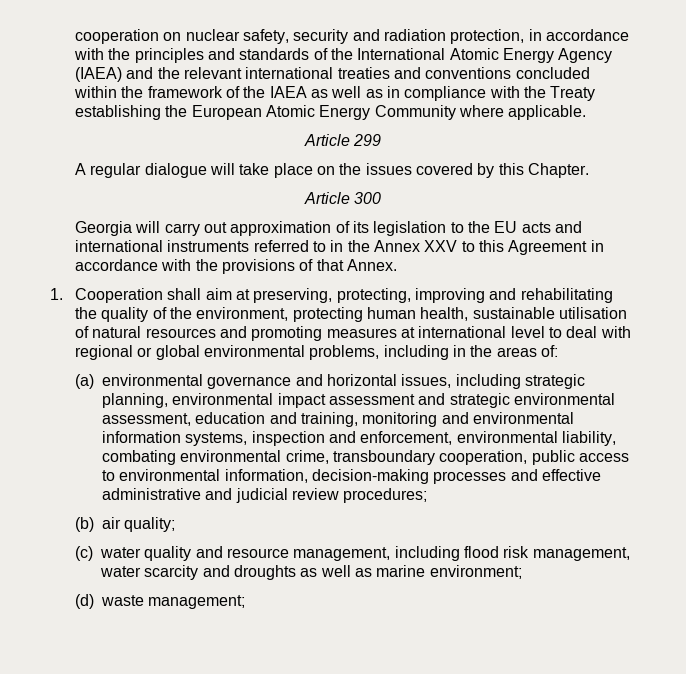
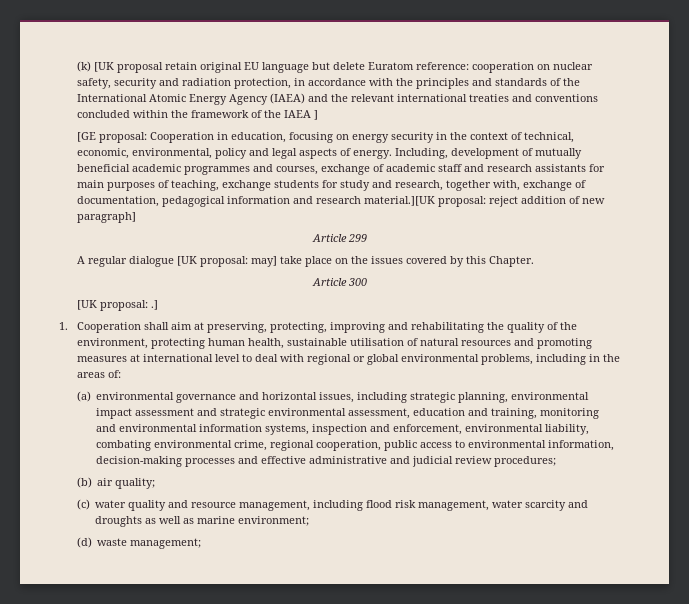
(75, 36) none -> [76,61,469,73] (k) [UK proposal retain original EU language but delete Euratom reference:
[311,86,596,101] [75,105,587,120] as well as in compliance with the Treaty establishing the European Atomic Energy Community where applicable. -> [313,110,318,120] [76,132,574,143] [76,148,582,159] [76,164,605,175] [76,180,586,191] [76,196,605,207] [76,212,136,223] ] // [GE proposal: Cooperation in education, focusing on energy security in the context of technical, economic, environmental, policy and legal aspects of energy. Including, development of mutually beneficial academic programmes and courses, exchange of academic staff and research assistants for main purposes of teaching, exchange students for study and research, together with, exchange of documentation, pedagogical information and research material.][UK proposal: reject addition of new paragraph]
[210,163,236,175] will -> [176,256,277,267] [UK proposal: may]
[75,221,582,236] [75,240,604,255] [75,259,398,274] Georgia will carry out approximation of its legislation to the EU acts and international instruments referred to in the Annex XXV to this Agreement in accordance with the provisions of that Annex. -> [76,300,158,311] [UK proposal: .]
[333,450,436,465] transboundary -> [270,440,315,451] regional

